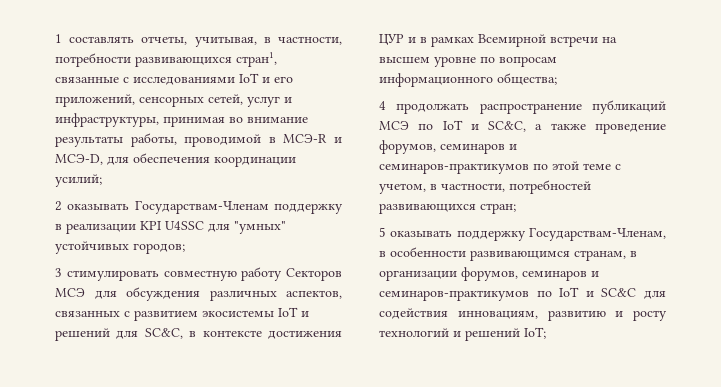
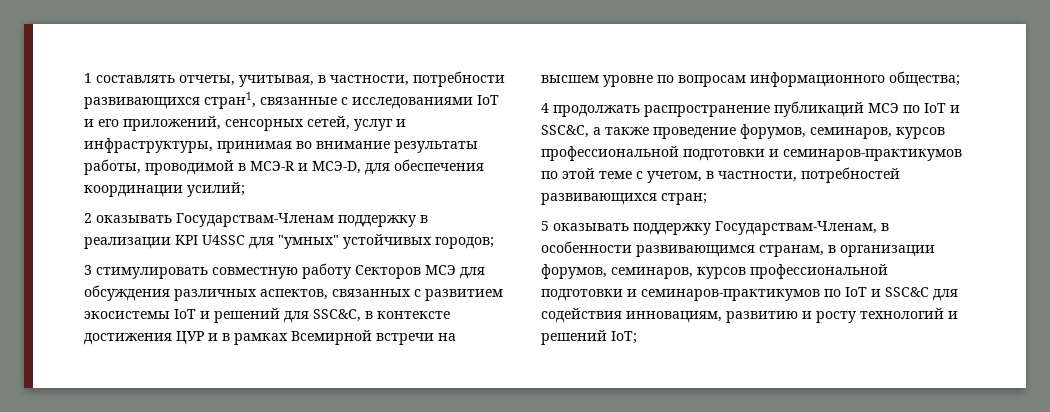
[144,328,183,339] SC&C, -> [313,309,361,322] SSC&C,
[488,121,527,132] SC&C, -> [541,125,589,138] SSC&C,
[440,143,505,154] семинаров -> [810,127,945,139] [541,146,765,161] семинаров, курсов профессиональной подготовки
[522,270,587,281] семинаров -> [611,264,888,279] [541,289,623,301] семинаров, курсов профессиональной подготовки
[601,288,637,297] SC&C -> [885,287,929,297] SSC&C

